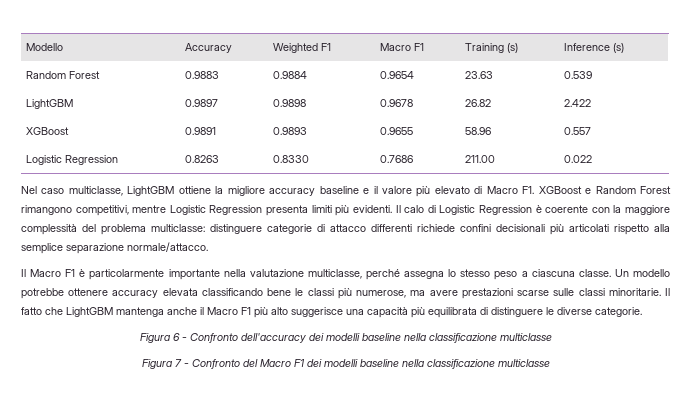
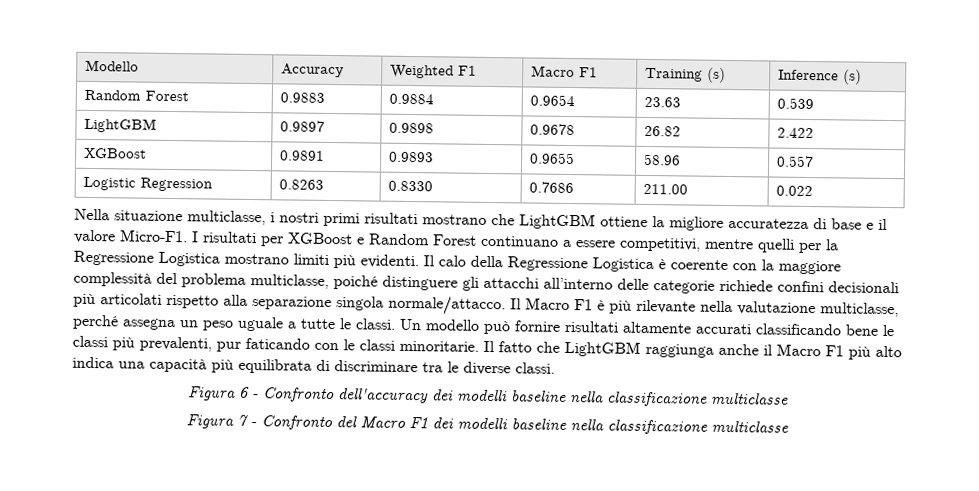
[21,186,671,197] [21,205,309,216] Nel caso multiclasse, LightGBM ottiene la migliore accuracy baseline e il valore più elevato di Macro F1. XGBoost e Random Forest rimangono competitivi, mentre Logistic Regression presenta -> [74,208,888,231] [74,229,839,254] [73,250,289,267] Nella situazione multiclasse, i nostri primi risultati mostrano che LightGBM ottiene la migliore accuratezza di base e il valore Micro-F1. I risultati per XGBoost e Random Forest continuano a essere competitivi, mentre quelli per la Regressione Logistica mostrano
[427,205,532,215] di Logistic Regression -> [470,255,654,273] della Regressione Logistica
[151,224,412,234] multiclasse: distinguere categorie di attacco differenti -> [250,274,715,294] multiclasse, poiché distinguere gli attacchi all’interno delle categorie
[21,243,124,254] semplice separazione -> [252,296,384,311] separazione singola
(208, 247) // -> (506, 305) none
[89,269,220,280] particolarmente importante -> [609,299,696,314] più rilevante
[448,269,670,280] [21,288,198,299] lo stesso peso a ciascuna classe. Un modello potrebbe ottenere accuracy elevata -> [179,316,752,335] un peso uguale a tutte le classi. Un modello può fornire risultati altamente accurati
[356,288,575,299] numerose, ma avere prestazioni scarse sulle -> [139,336,355,352] prevalenti, pur faticando con le
[116,307,164,317] mantenga -> [645,343,714,358] raggiunga
[291,307,343,317] suggerisce -> [72,356,114,369] indica
[491,307,543,317] distinguere -> [334,360,443,373] discriminare tra
[595,307,642,317] categorie. -> [515,362,555,374] classi.

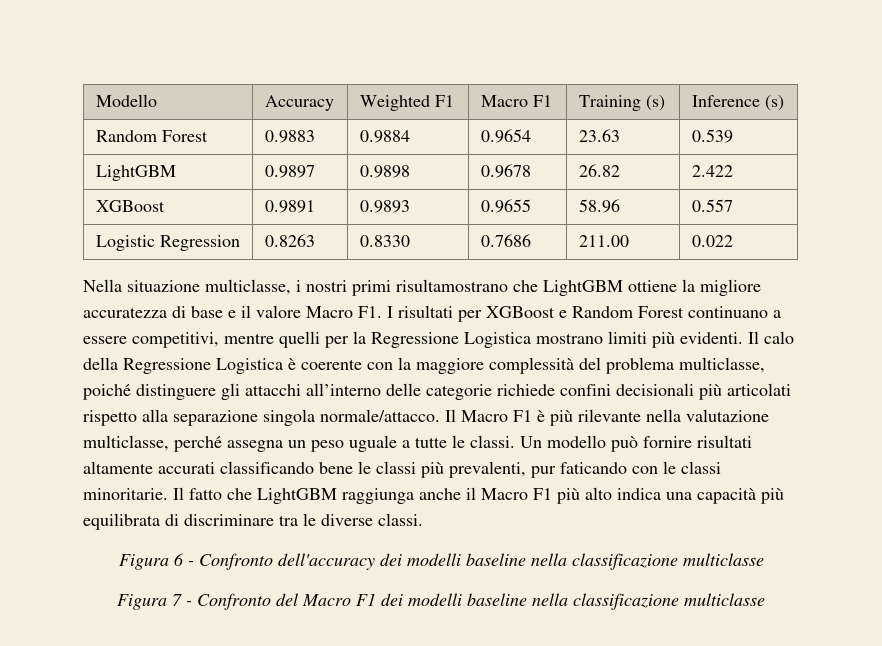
[364,212,487,225] risultati mostrano -> [396,279,508,292] risultamostrano
[120,229,188,243] Micro-F1. -> [306,306,382,318] Macro F1.

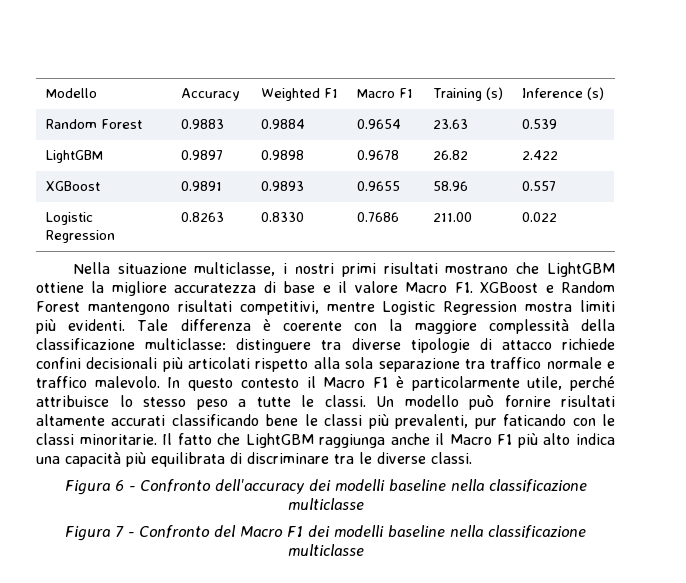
[396,279,508,292] risultamostrano -> [383,262,509,274] risultati mostrano
[387,305,482,322] I risultati per -> (473, 287) none
[688,306,781,318] [83,331,794,348] [83,357,283,374] continuano a essere competitivi, mentre quelli per la Regressione Logistica mostrano limiti più evidenti. Il calo della Regressione Logistica -> [87,300,615,315] [36,319,251,334] mantengono risultati competitivi, mentre Logistic Regression mostra limiti più evidenti. Tale differenza
[579,357,765,374] [83,383,492,400] del problema multiclasse, poiché distinguere gli attacchi all’interno delle categorie -> [581,319,616,331] [36,338,552,353] della classificazione multiclasse: distinguere tra diverse tipologie di attacco
[173,409,769,426] [83,435,397,452] separazione singola normale/attacco. Il Macro F1 è più rilevante nella valutazione multiclasse, perché assegna un peso uguale -> [345,357,616,372] [36,376,616,391] [36,395,228,410] sola separazione tra traffico normale e traffico malevolo. In questo contesto il Macro F1 è particolarmente utile, perché attribuisce lo stesso peso

